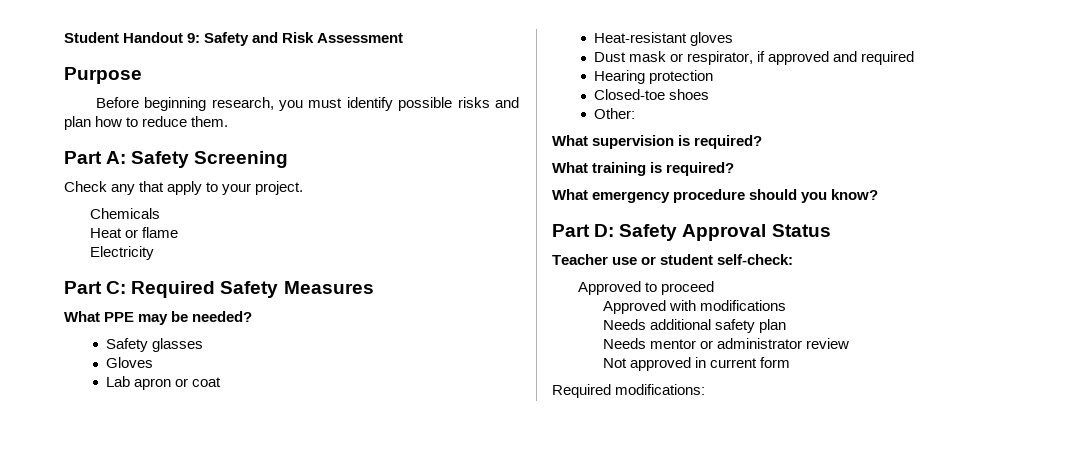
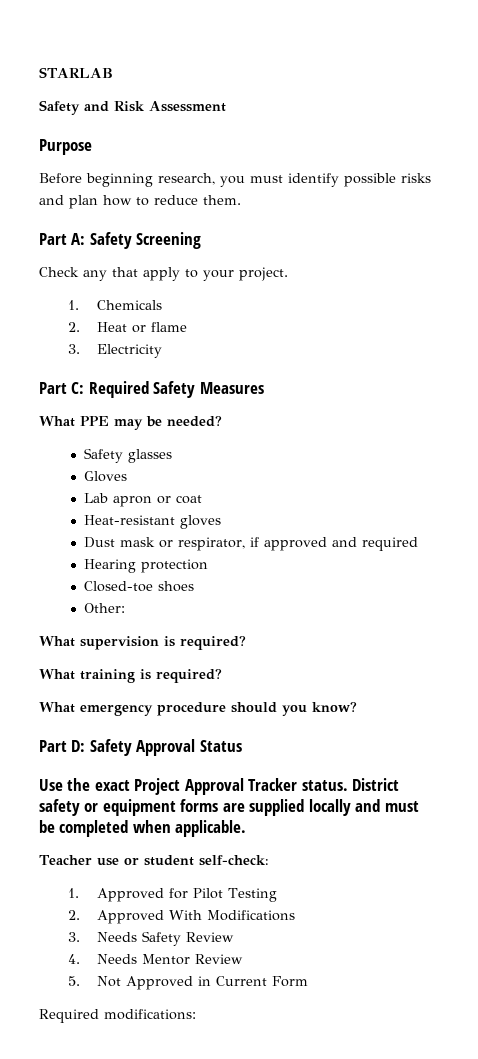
[64,32,201,43] Student Handout 9: -> [39,67,113,78] STARLAB //
(304, 188) none -> [67,300,79,310] 1.
(160, 213) none -> [67,322,80,332] 2.
(178, 232) none -> [67,344,80,354] 3.
(831, 230) none -> [39,778,400,795] [39,799,419,816] [39,820,247,837] // Use the exact Project Approval Tracker status. District safety or equipment forms are supplied locally and must be completed when applicable.
[577,281,714,295] [603,300,787,314] [603,319,787,333] [603,338,850,349] [603,357,791,371] Approved to proceed // Approved with modifications // Needs additional safety plan // Needs mentor or administrator review // Not approved in current form -> [67,888,277,902] [67,910,295,924] [67,931,234,946] [67,954,243,965] [67,976,308,990] 1. Approved for Pilot Testing // 2. Approved With Modifications // 3. Needs Safety Review // 4. Needs Mentor Review // 5. Not Approved in Current Form

